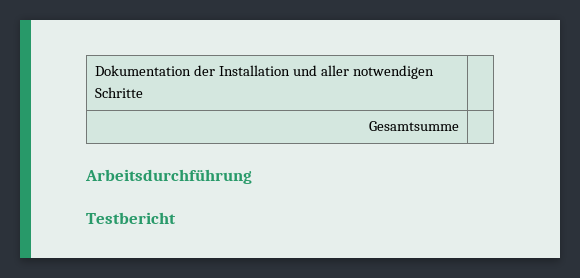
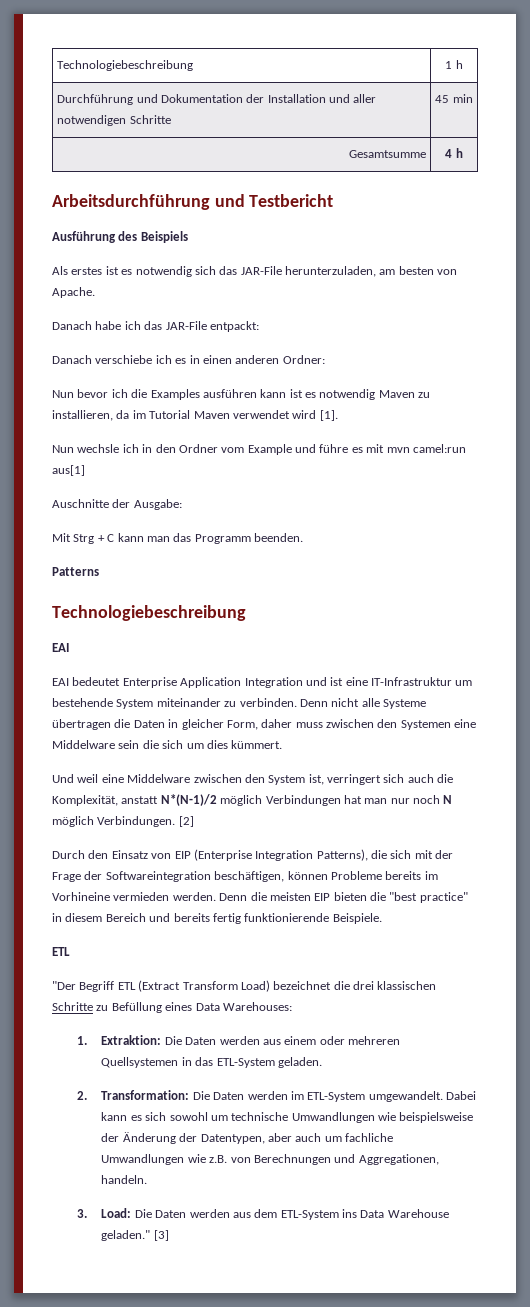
(94, 70) none -> [57,60,194,71] [445,60,463,69] [57,94,158,105] Technologiebeschreibung | 1 h // Durchführung und
(143, 92) none -> [435,94,473,103] 45 min
(460, 126) none -> [445,148,463,158] 4 h
[86,212,176,224] // Testbericht -> [214,194,334,207] [52,231,188,243] [52,266,458,277] [52,287,95,298] [52,321,259,332] [52,355,325,364] [52,389,431,400] [52,410,338,421] [52,444,466,455] [52,465,85,476] [52,499,182,510] [52,533,303,544] [52,567,99,576] [52,605,246,621] [52,643,69,652] [52,677,473,688] [52,698,426,709] [52,719,477,730] [52,740,283,749] [52,774,454,785] [52,794,453,806] [52,816,194,827] [52,849,454,861] [52,871,438,882] [52,892,468,903] [52,913,382,924] [52,947,70,956] [52,980,437,992] [52,1002,292,1013] [76,1035,401,1045] [101,1057,322,1068] [76,1090,477,1102] [101,1112,474,1123] [101,1132,394,1144] [101,1154,439,1165] [101,1175,148,1184] [76,1208,449,1220] [101,1230,169,1241] und Testbericht // Ausführung des Beispiels // Als erstes ist es notwendig sich das JAR-File herunterzuladen, am besten von Apache. // Danach habe ich das JAR-File entpackt: // Danach verschiebe ich es in einen anderen Ordner: // Nun bevor ich die Examples ausführen kann ist es notwendig Maven zu installieren, da im Tutorial Maven verwendet wird [1]. // Nun wechsle ich in den Ordner vom Example und führe es mit mvn camel:run aus[1] // Auschnitte der Ausgabe: // Mit Strg + C kann man das Programm beenden. // Patterns // Technologiebeschreibung // EAI // EAI bedeutet Enterprise Application Integration und ist eine IT-Infrastruktur um bestehende System miteinander zu verbinden. Denn nicht alle Systeme übertragen die Daten in gleicher Form, daher muss zwischen den Systemen eine Middelware sein die sich um dies kümmert. // Und weil eine Middelware zwischen den System ist, verringert sich auch die Komplexität, anstatt N*(N-1)/2 möglich Verbindungen hat man nur noch N möglich Verbindungen. [2] // Durch den Einsatz von EIP (Enterprise Integration Patterns), die sich mit der Frage der Softwareintegration beschäftigen, können Probleme bereits im Vorhineine vermieden werden. Denn die meisten EIP bieten die "best practice" in diesem Bereich und bereits fertig funktionierende Beispiele. // ETL // "Der Begriff ETL (Extract Transform Load) bezeichnet die drei klassischen Schritte zu Befüllung eines Data Warehouses: // 1. Extraktion: Die Daten werden aus einem oder mehreren Quellsystemen in das ETL-System geladen. // 2. Transformation: Die Daten werden im ETL-System umgewandelt. Dabei kann es sich sowohl um technische Umwandlungen wie beispielsweise der Änderung der Datentypen, aber auch um fachliche Umwandlungen wie z.B. von Berechnungen und Aggregationen, handeln. // 3. Load: Die Daten werden aus dem ETL-System ins Data Warehouse geladen." [3]

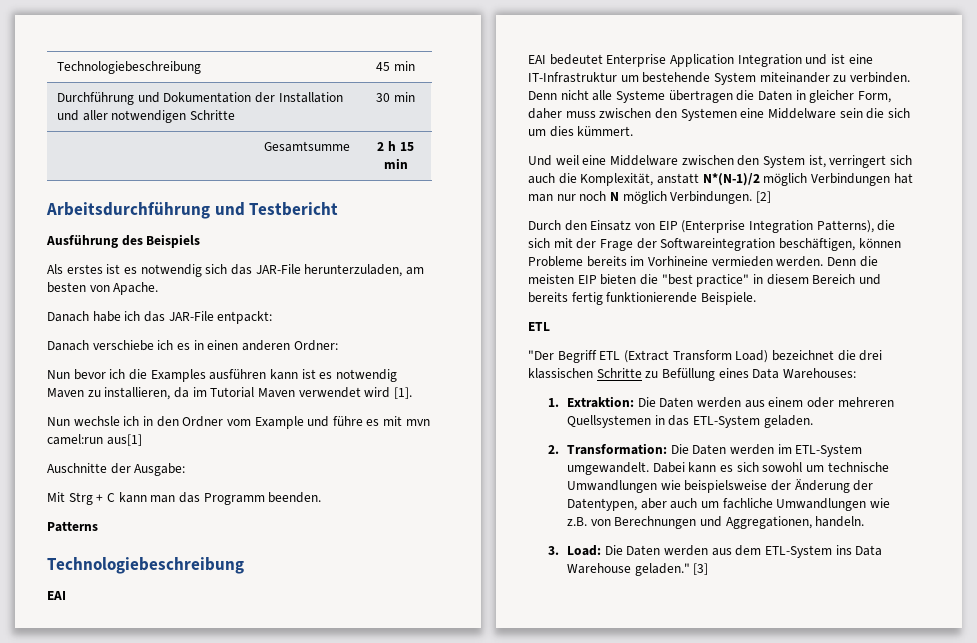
[445,60,463,69] 1 h -> [376,61,415,71] 45 min
[435,95,450,103] 45 -> [376,93,391,102] 30
[445,148,463,158] 4 h -> [377,141,414,151] [383,158,408,169] 2 h 15 min

